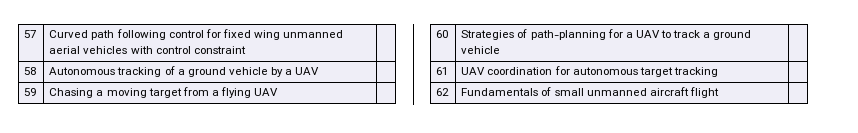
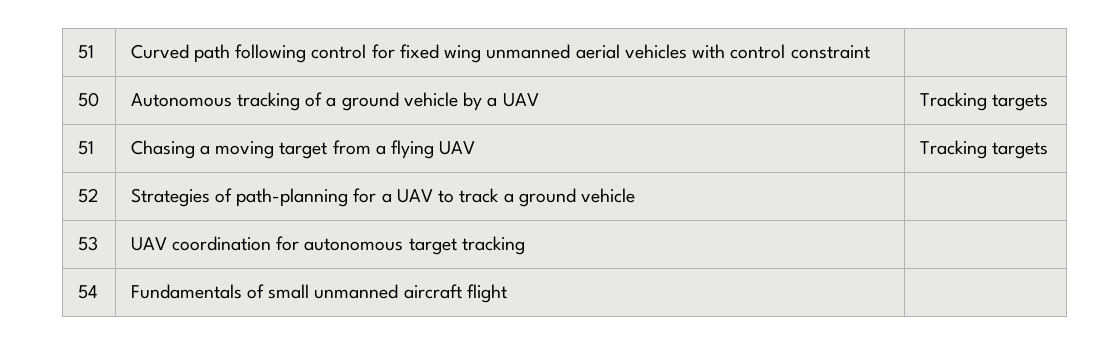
[24,30,37,38] 57 -> [77,45,94,59] 51
[24,67,37,75] 58 -> [77,92,99,107] 50
[24,88,37,96] // 59 -> [919,92,1048,111] [77,141,94,155] Tracking targets // 51
[436,30,449,38] // 60 -> [919,140,1048,159] [77,188,99,203] Tracking targets // 52
[436,67,449,75] 61 -> [77,236,98,251] 53
[436,88,450,96] 62 -> [77,285,98,299] 54

